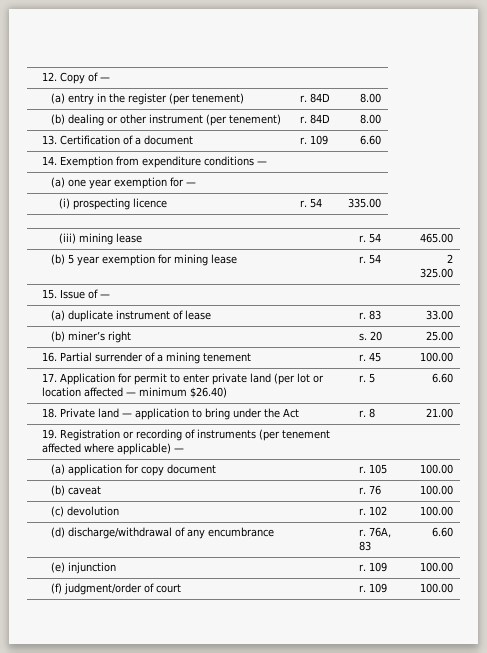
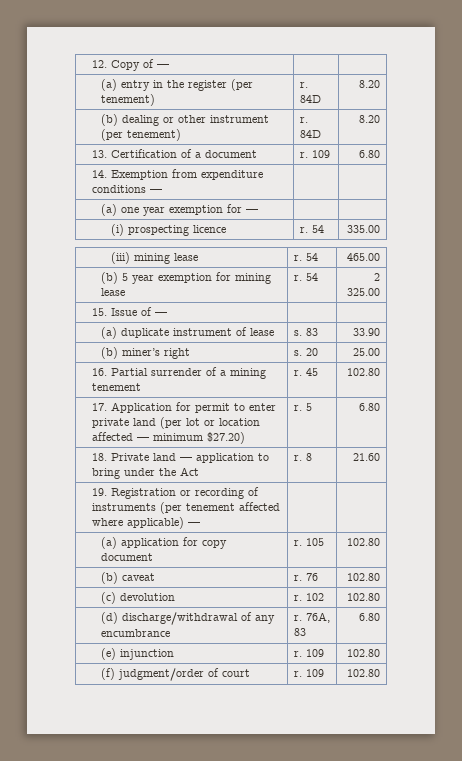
[360,93,382,103] 8.00 -> [359,80,381,88] 8.20
[360,114,382,124] 8.00 -> [359,115,381,123] 8.20
[360,135,382,145] 6.60 -> [359,150,381,158] 6.80
[358,310,381,320] [426,310,454,320] r. 83 | 33.00 -> [293,328,318,336] [353,328,381,336] s. 83 | 33.90
[420,352,454,362] 100.00 -> [347,368,381,376] 102.80
[190,387,228,398] $26.40) -> [206,432,245,444] $27.20)
[432,373,454,383] 6.60 -> [359,403,381,411] 6.80
[426,408,454,418] 21.00 -> [353,453,381,461] 21.60
[420,464,454,474] 100.00 -> [347,538,381,546] 102.80
[420,485,454,495] 100.00 -> [347,573,381,581] 102.80
[420,506,454,516] 100.00 -> [347,593,381,601] 102.80
[432,527,454,537] 6.60 -> [359,613,381,621] 6.80
[420,562,454,572] 100.00 -> [347,649,381,657] 102.80
[420,583,454,593] 100.00 -> [347,669,381,677] 102.80

